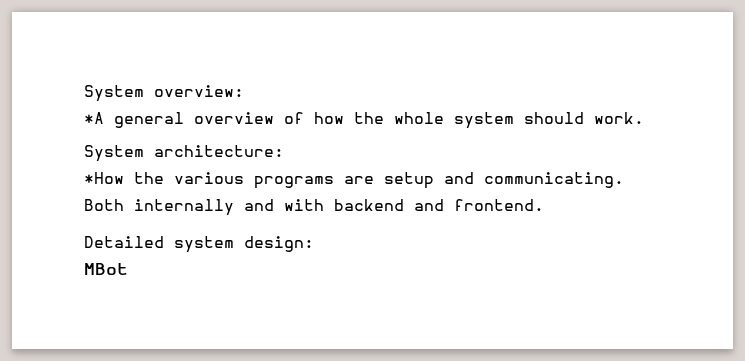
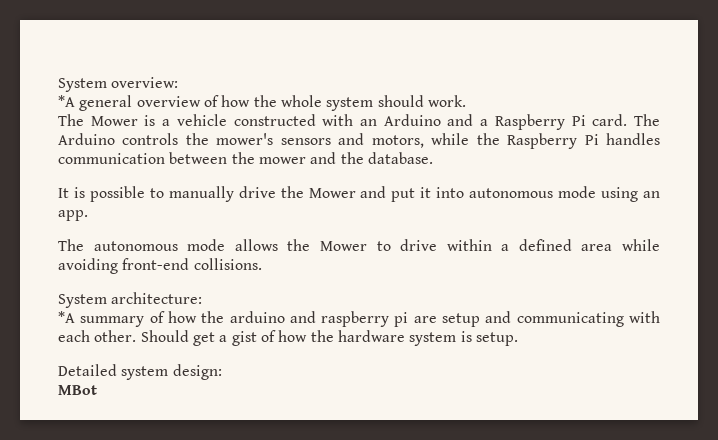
[84,145,284,162] [84,172,624,189] [84,199,544,216] System architecture: // *How the various programs are setup and communicating. Both internally and with backend and frontend. -> [58,114,660,130] [58,133,660,149] [58,152,433,164] [58,186,661,202] [58,210,88,221] [58,239,660,251] [58,258,262,274] [58,292,203,308] [58,311,661,327] [58,330,518,346] The Mower is a vehicle constructed with an Arduino and a Raspberry Pi card. The Arduino controls the mower's sensors and motors, while the Raspberry Pi handles communication between the mower and the database. // It is possible to manually drive the Mower and put it into autonomous mode using an app. // The autonomous mode allows the Mower to drive within a defined area while avoiding front-end collisions. // System architecture: // *A summary of how the arduino and raspberry pi are setup and communicating with each other. Should get a gist of how the hardware system is setup.

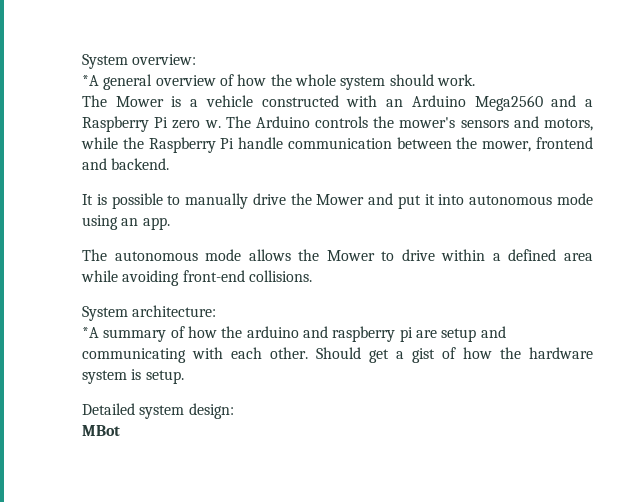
(441, 120) none -> [474,95,543,111] Mega2560
[592,114,628,126] card. -> [172,120,221,129] zero w.
[606,133,660,145] handles -> [238,137,284,149] handle
[258,152,433,164] mower and the database. -> [482,137,593,152] [82,158,170,170] mower, frontend and backend.

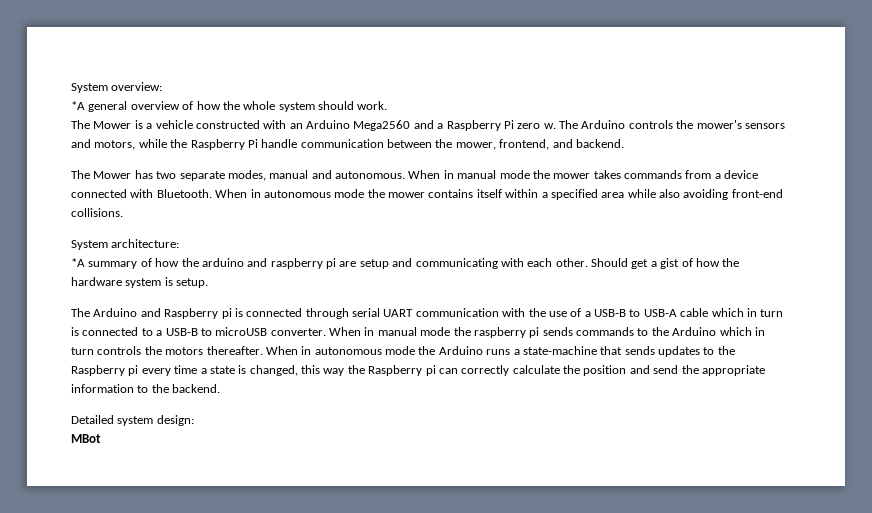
[536,137,593,149] frontend -> [499,139,550,150] frontend,
[82,193,593,209] [82,215,170,230] [82,249,435,261] It is possible to manually drive the Mower and put it into autonomous mode using an app. // The autonomous mode allows the Mower to drive -> [71,170,759,181] [71,189,502,198] The Mower has two separate modes, manual and autonomous. When in manual mode the mower takes commands from a device connected with Bluetooth. When in autonomous mode the mower contains itself
[508,249,557,261] defined -> [550,189,598,200] specified
(118, 276) none -> [659,189,680,198] also
(184, 377) none -> [71,308,784,319] [71,327,765,338] [71,346,735,357] [71,365,765,376] [71,384,221,393] // The Arduino and Raspberry pi is connected through serial UART communication with the use of a USB-B to USB-A cable which in turn is connected to a USB-B to microUSB converter. When in manual mode the raspberry pi sends commands to the Arduino which in turn controls the motors thereafter. When in autonomous mode the Arduino runs a state-machine that sends updates to the Raspberry pi every time a state is changed, this way the Raspberry pi can correctly calculate the position and send the appropriate information to the backend.

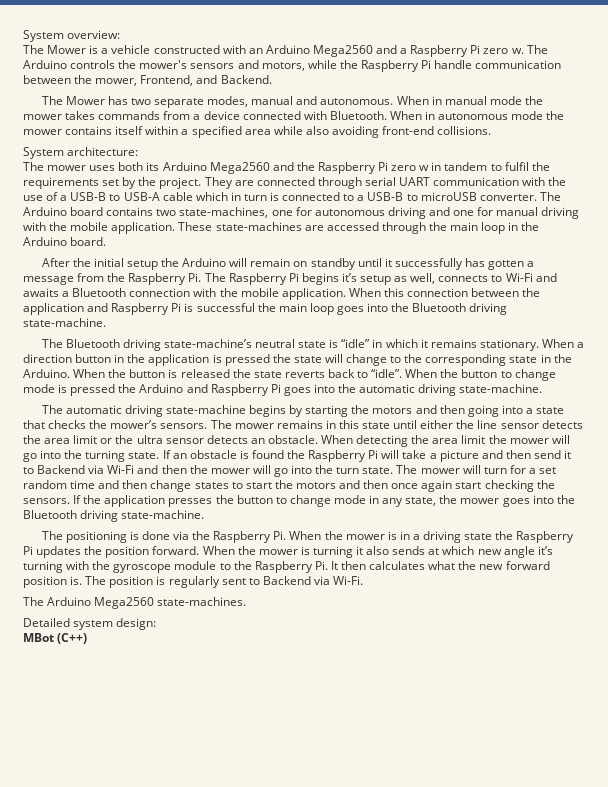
[71,101,388,112] // *A general overview of how the whole system should work. -> (121, 34) none
[499,139,624,150] frontend, and backend. -> [140,75,272,86] Frontend, and Backend.
[71,258,740,269] [71,277,209,288] [71,308,243,319] *A summary of how the arduino and raspberry pi are setup and communicating with each other. Should get a gist of how the hardware system is setup. // The Arduino and Raspberry pi is -> [23,162,550,174] [23,177,254,189] The mower uses both its Arduino Mega2560 and the Raspberry Pi zero w in tandem to fulfil the requirements set by the project. They are
[329,327,765,338] [71,346,735,357] [71,365,765,376] [71,384,221,393] When in manual mode the raspberry pi sends commands to the Arduino which in turn controls the motors thereafter. When in autonomous mode the Arduino runs a state-machine that sends updates to the Raspberry pi every time a state is changed, this way the Raspberry pi can correctly calculate the position and send the appropriate information to the backend. -> [539,192,561,201] [23,207,580,219] [23,222,540,234] [23,237,107,246] [41,258,535,270] [23,273,557,285] [23,288,541,300] [23,303,508,315] [23,318,106,327] [41,339,585,351] [23,354,572,366] [23,369,556,381] [23,384,543,396] [41,405,565,417] [23,420,583,429] [23,435,570,447] [23,450,572,462] [23,465,557,477] [23,480,555,492] [23,495,575,507] [23,510,205,522] [41,531,575,543] [23,546,553,558] [23,561,550,573] [23,576,364,588] [23,597,247,609] The Arduino board contains two state-machines, one for autonomous driving and one for manual driving with the mobile application. These state-machines are accessed through the main loop in the Arduino board. // After the initial setup the Arduino will remain on standby until it successfully has gotten a message from the Raspberry Pi. The Raspberry Pi begins it’s setup as well, connects to Wi-Fi and awaits a Bluetooth connection with the mobile application. When this connection between the application and Raspberry Pi is successful the main loop goes into the Bluetooth driving state-machine. // The Bluetooth driving state-machine’s neutral state is “idle” in which it remains stationary. When a direction button in the application is pressed the state will change to the corresponding state in the Arduino. When the button is released the state reverts back to “idle”. When the button to change mode is pressed the Arduino and Raspberry Pi goes into the automatic driving state-machine. // The automatic driving state-machine begins by starting the motors and then going into a state that checks the mower’s sensors. The mower remains in this state until either the line sensor detects the area limit or the ultra sensor detects an obstacle. When detecting the area limit the mower will go into the turning state. If an obstacle is found the Raspberry Pi will take a picture and then send it to Backend via Wi-Fi and then the mower will go into the turn state. The mower will turn for a set random time and then change states to start the motors and then once again start checking the sensors. If the application presses the button to change mode in any state, the mower goes into the Bluetooth driving state-machine. // The positioning is done via the Raspberry Pi. When the mower is in a driving state the Raspberry Pi updates the position forward. When the mower is turning it also sends at which new angle it’s turning with the gyroscope module to the Raspberry Pi. It then calculates what the new forward position is. The position is regularly sent to Backend via Wi-Fi. // The Arduino Mega2560 state-machines.
(101, 438) none -> [57,633,88,644] (C++)

